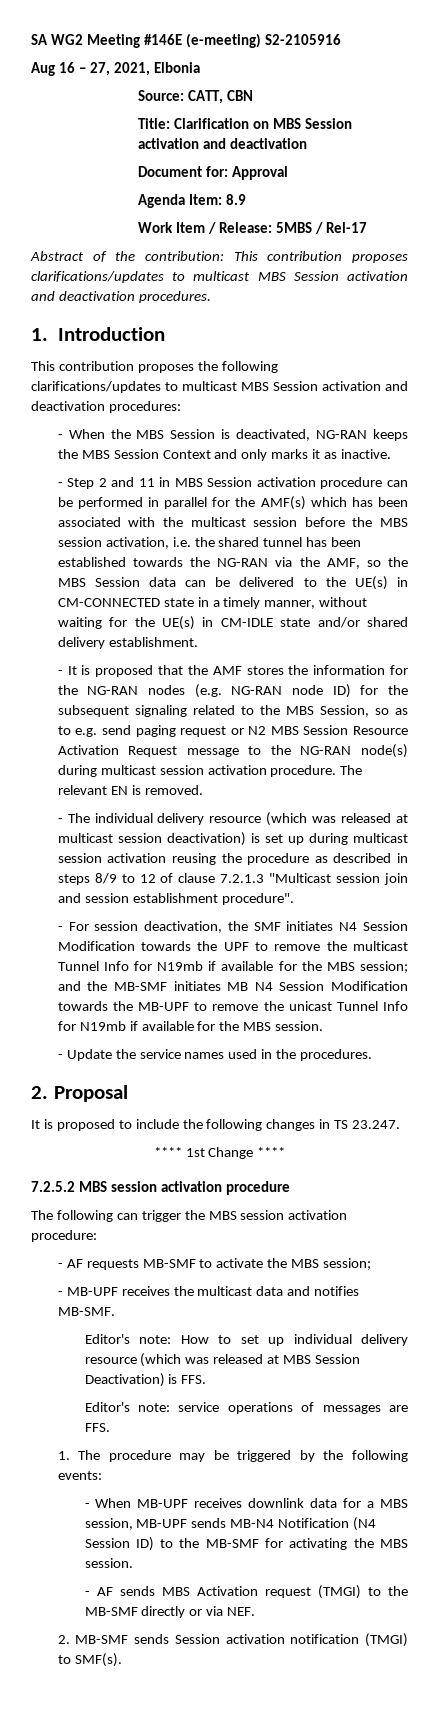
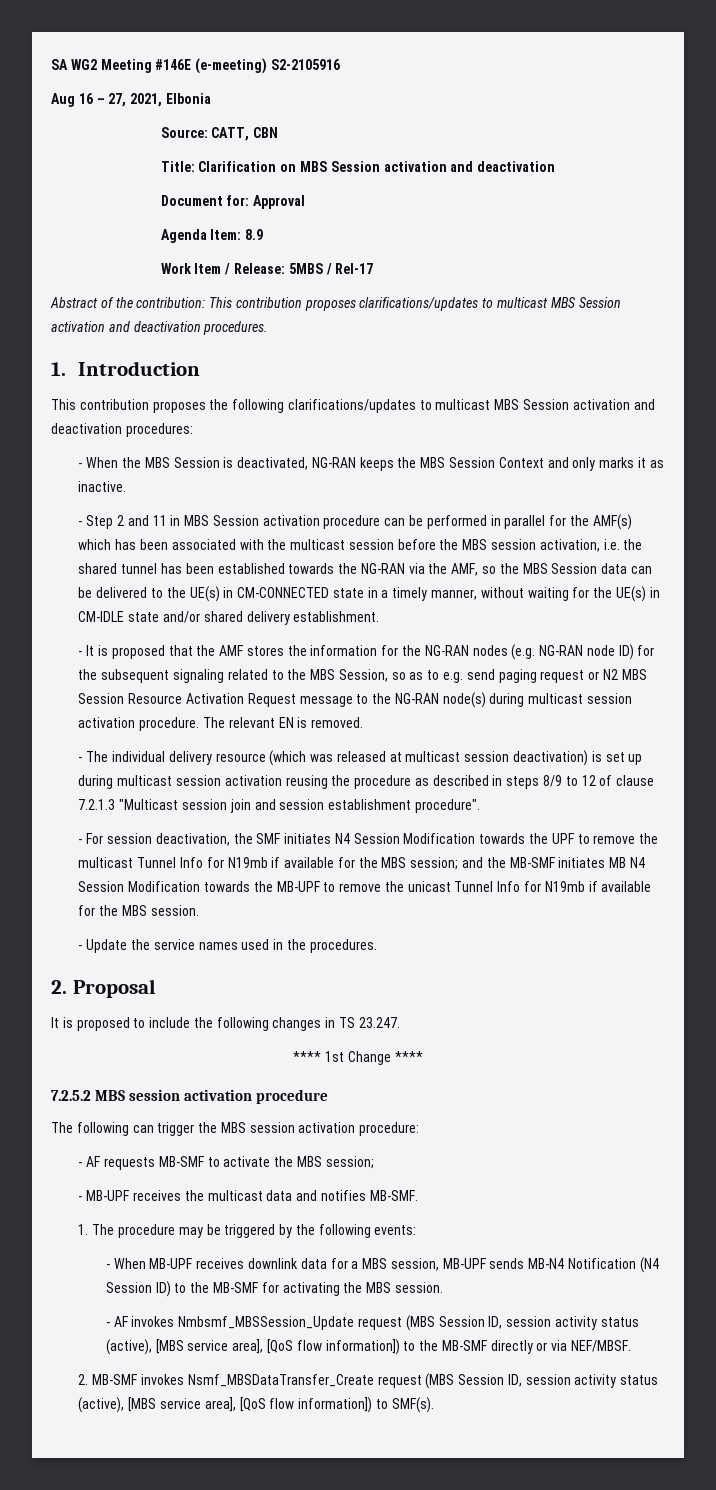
[84,1334,409,1346] [84,1353,361,1367] [84,1373,207,1387] [84,1402,408,1414] [84,1423,110,1432] // Editor's note: How to set up individual delivery resource (which was released at MBS Session Deactivation) is FFS. // Editor's note: service operations of messages are FFS. -> (418, 1195) none
[119,1585,361,1599] sends MBS Activation request (TMGI) -> [131,1315,639,1331] [105,1339,400,1355] invokes Nmbsmf_MBSSession_Update request (MBS Session ID, session activity status (active), [MBS service area], [QoS flow information])
[227,1607,256,1616] NEF. -> [570,1340,631,1352] NEF/MBSF.
[134,1633,408,1647] sends Session activation notification (TMGI) -> [140,1373,659,1389] [78,1397,373,1413] invokes Nsmf_MBSDataTransfer_Create request (MBS Session ID, session activity status (active), [MBS service area], [QoS flow information])

